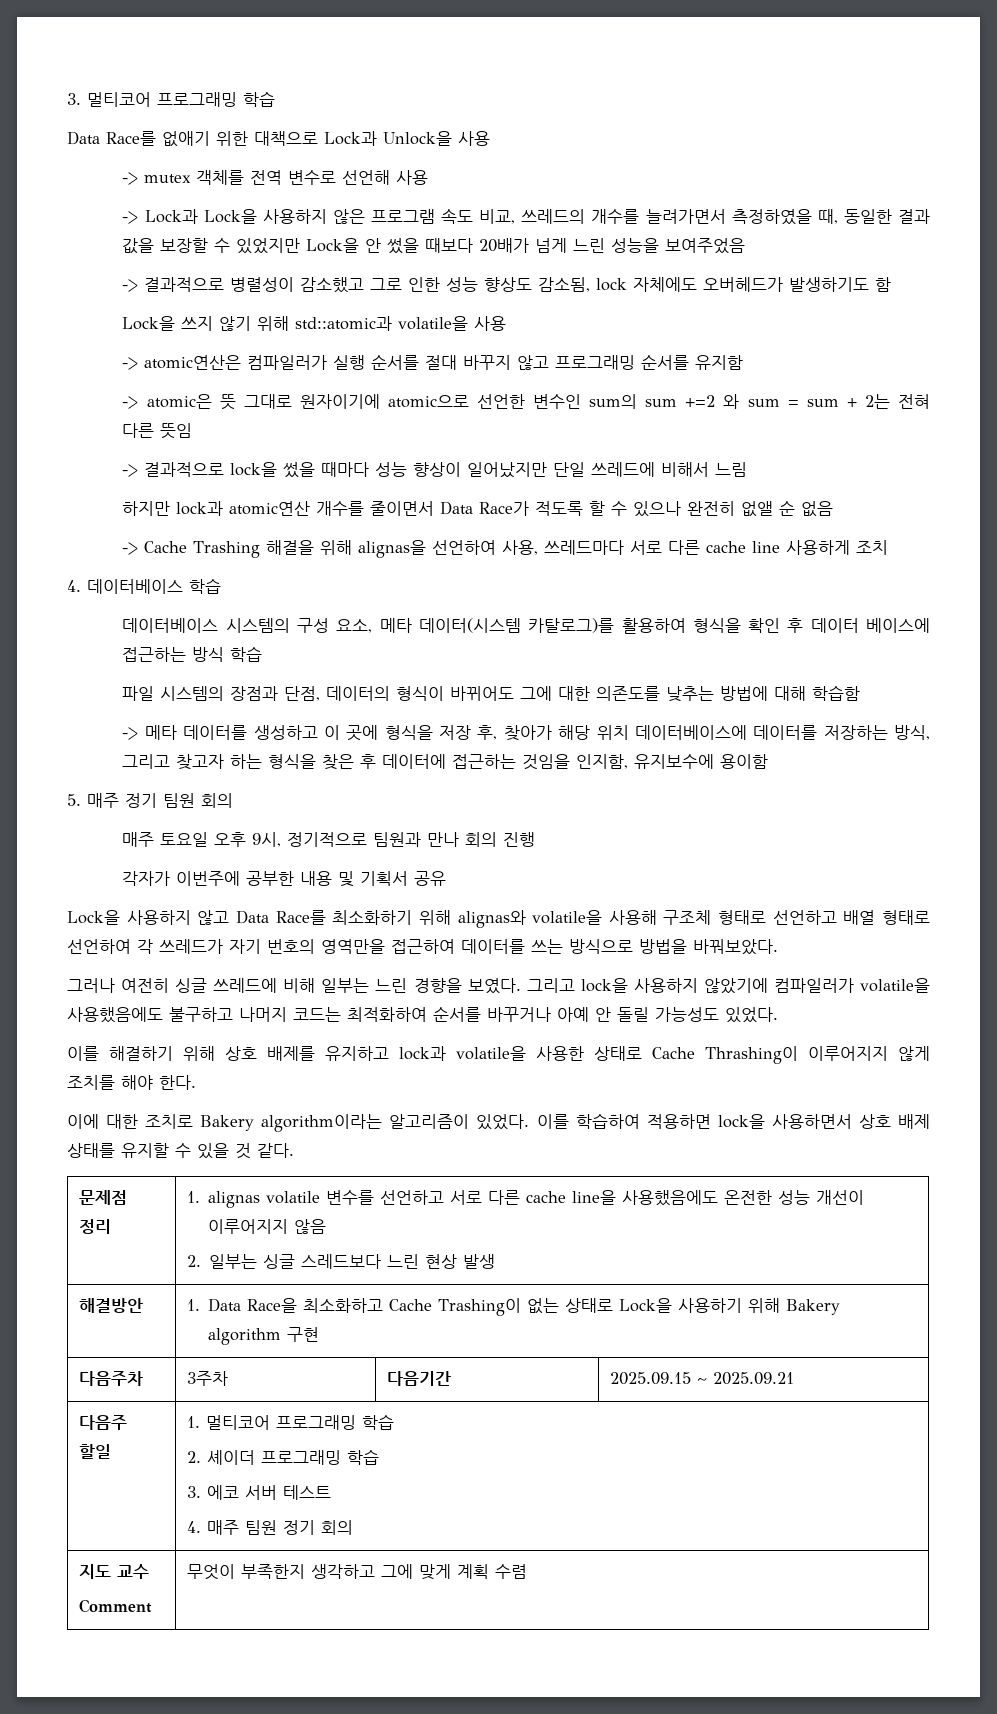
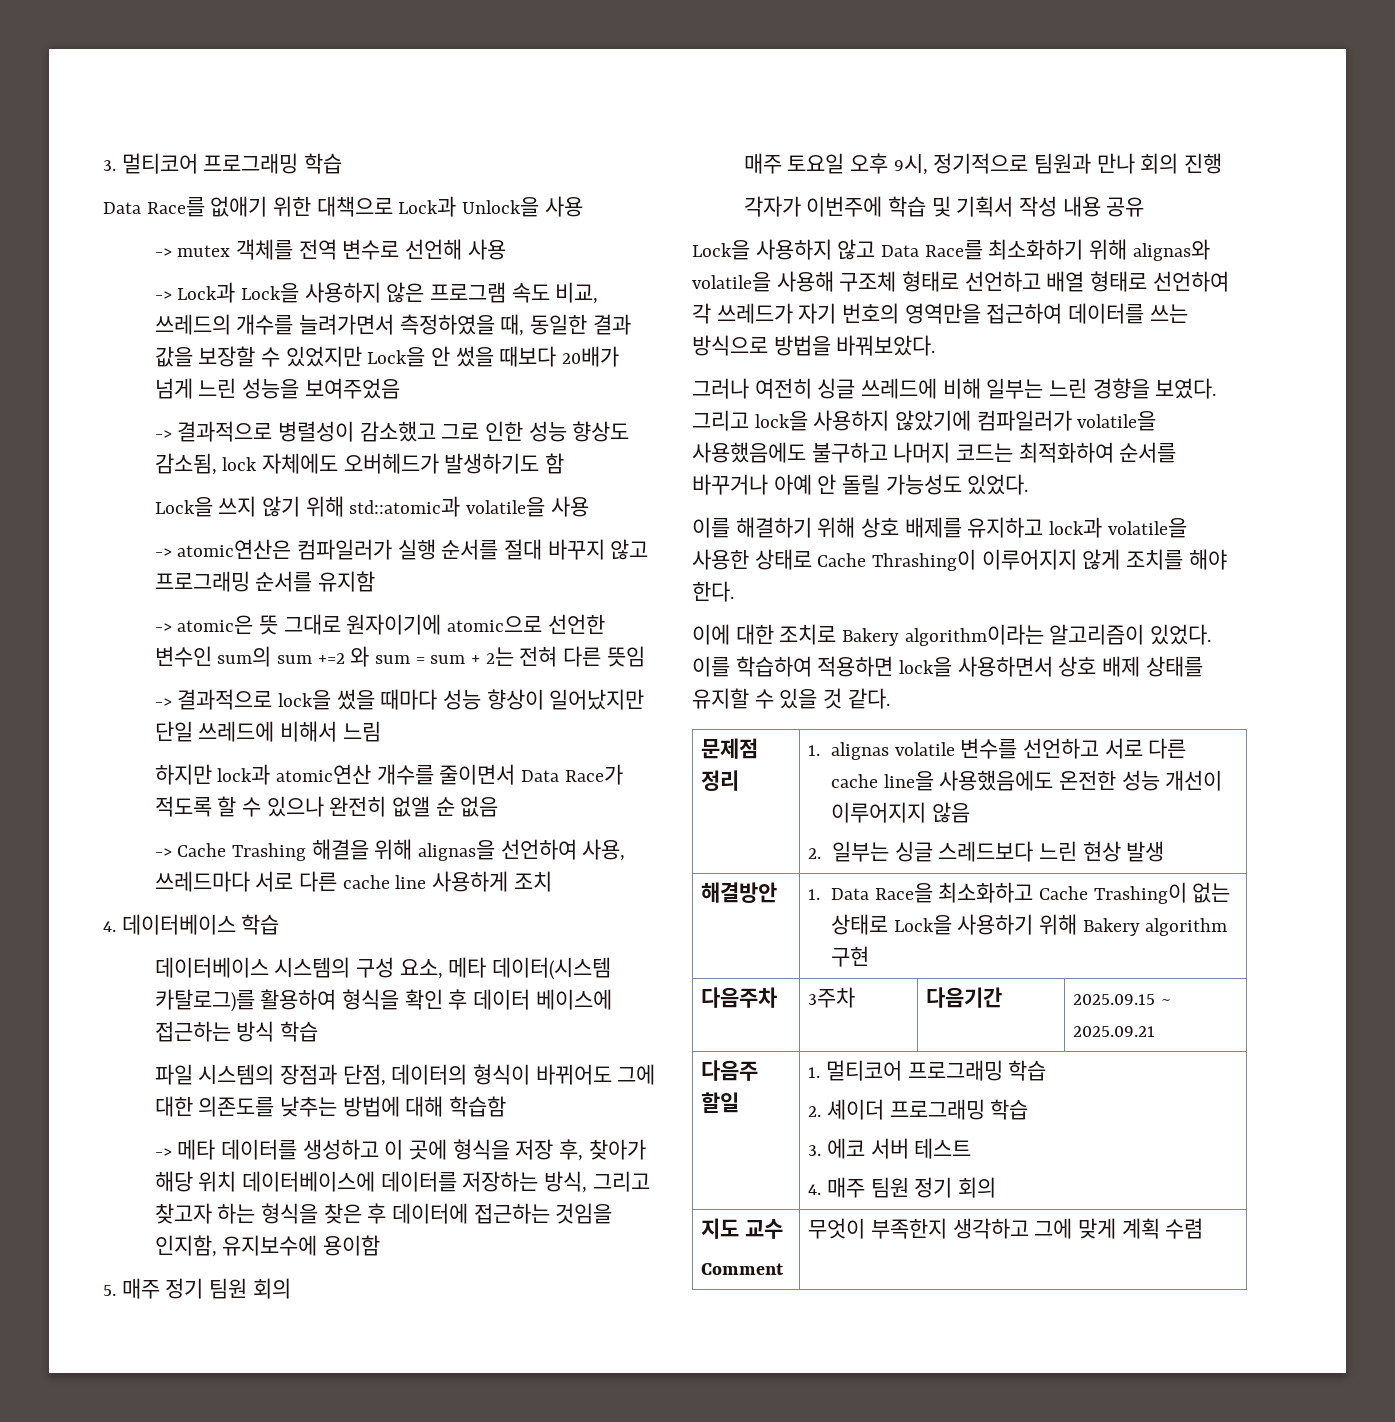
[246,871,409,887] 공부한 내용 및 기획서 -> [888,196,1101,217] 학습 및 기획서 작성 내용

